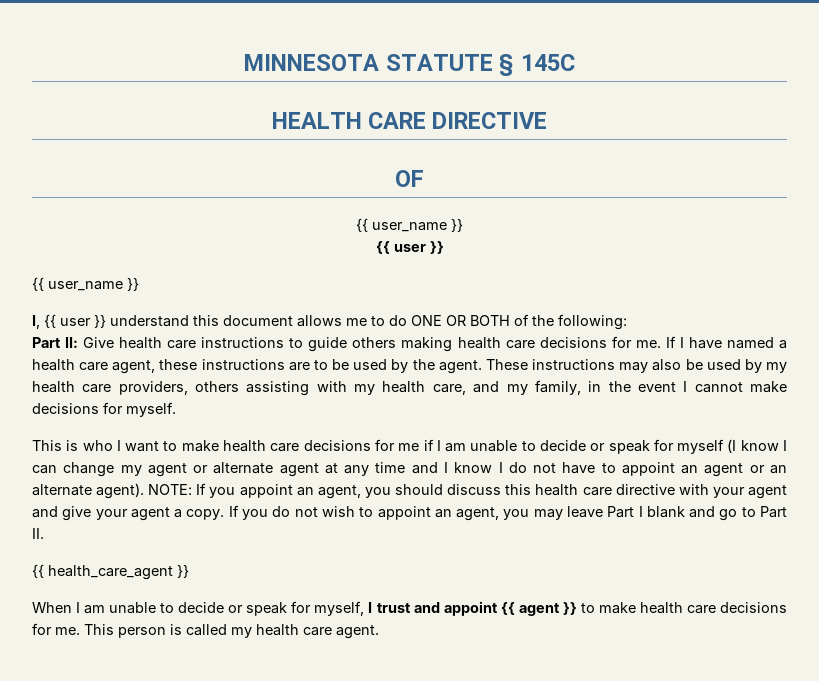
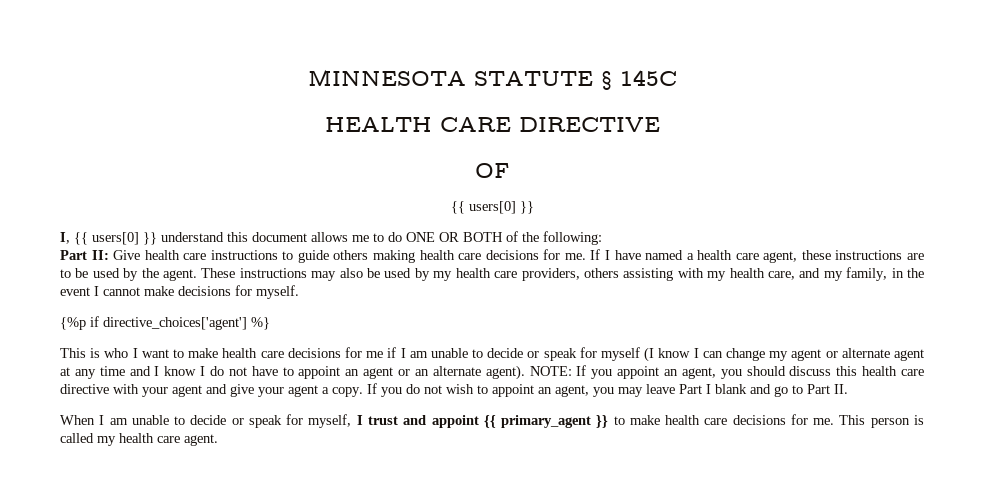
[372,218,463,232] [375,241,444,254] [32,277,123,291] user_name }} // {{ user }} // {{ user_name -> [468,201,516,214] users[0]
[60,318,91,326] user -> [92,232,139,245] users[0]
(176, 409) none -> [60,316,270,330] // {%p if directive_choices['agent'] %}
[32,564,189,580] // {{ health_care_agent }} -> (848, 389) none
[518,603,560,616] agent -> [501,415,592,428] primary_agent

